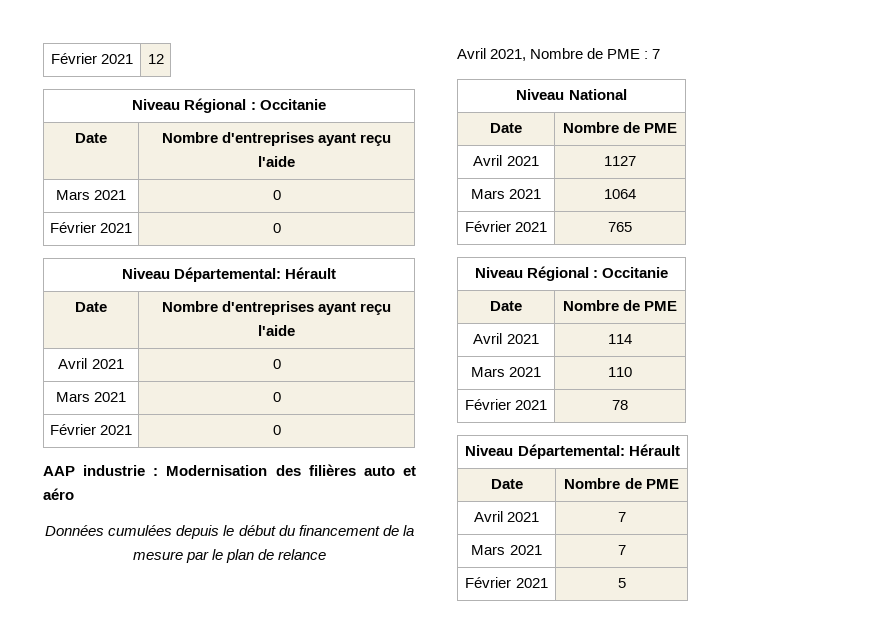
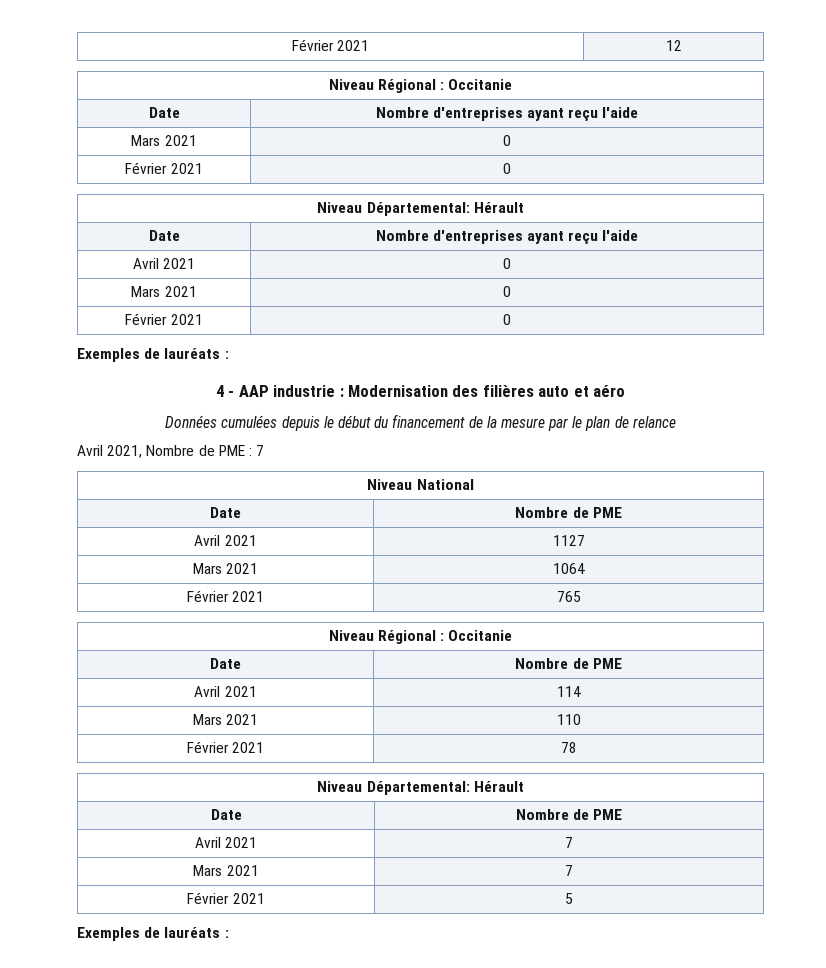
(281, 430) none -> [77,348,229,362] [215,385,235,397] Exemples de lauréats : // 4 -
(626, 583) none -> [77,927,229,941] // Exemples de lauréats :

